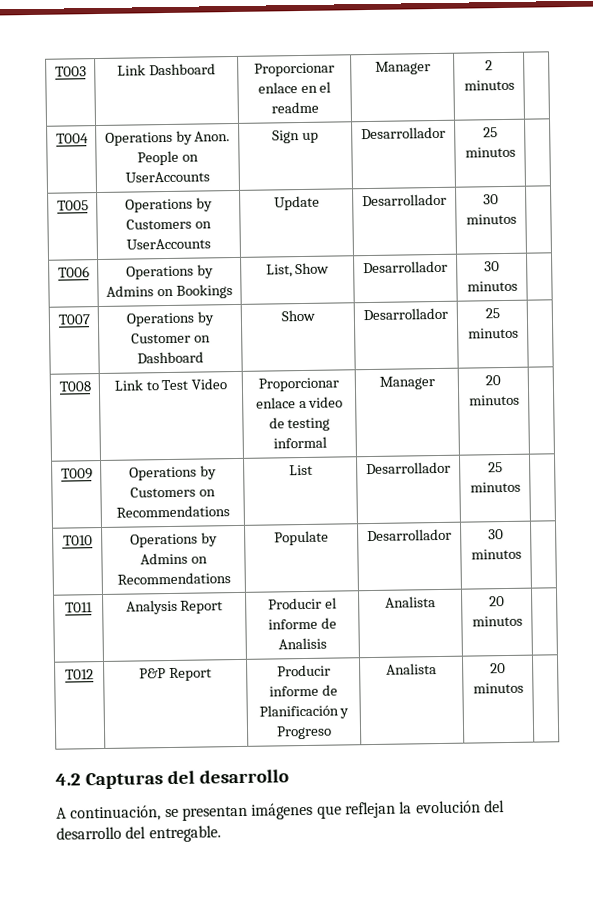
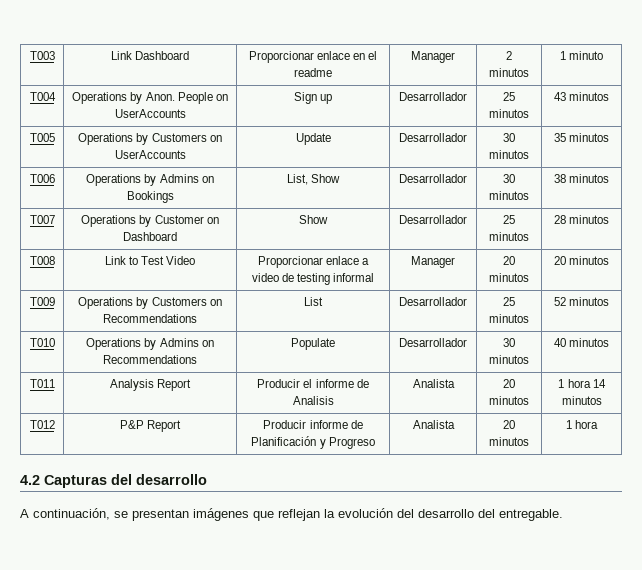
(515, 85) none -> [559,51,604,60] 1 minuto
(516, 152) none -> [553,92,610,101] 43 minutos
(517, 219) none -> [553,133,610,142] 35 minutos
(518, 286) none -> [553,174,610,183] 38 minutos
(519, 333) none -> [553,215,610,224] 28 minutos
(520, 400) none -> [553,256,610,265] 20 minutos
(521, 487) none -> [553,297,610,306] 52 minutos
(522, 554) none -> [553,338,610,347] 40 minutos
(523, 621) none -> [558,379,606,388] [561,396,602,405] 1 hora 14 minutos
(524, 688) none -> [565,420,599,429] 1 hora

